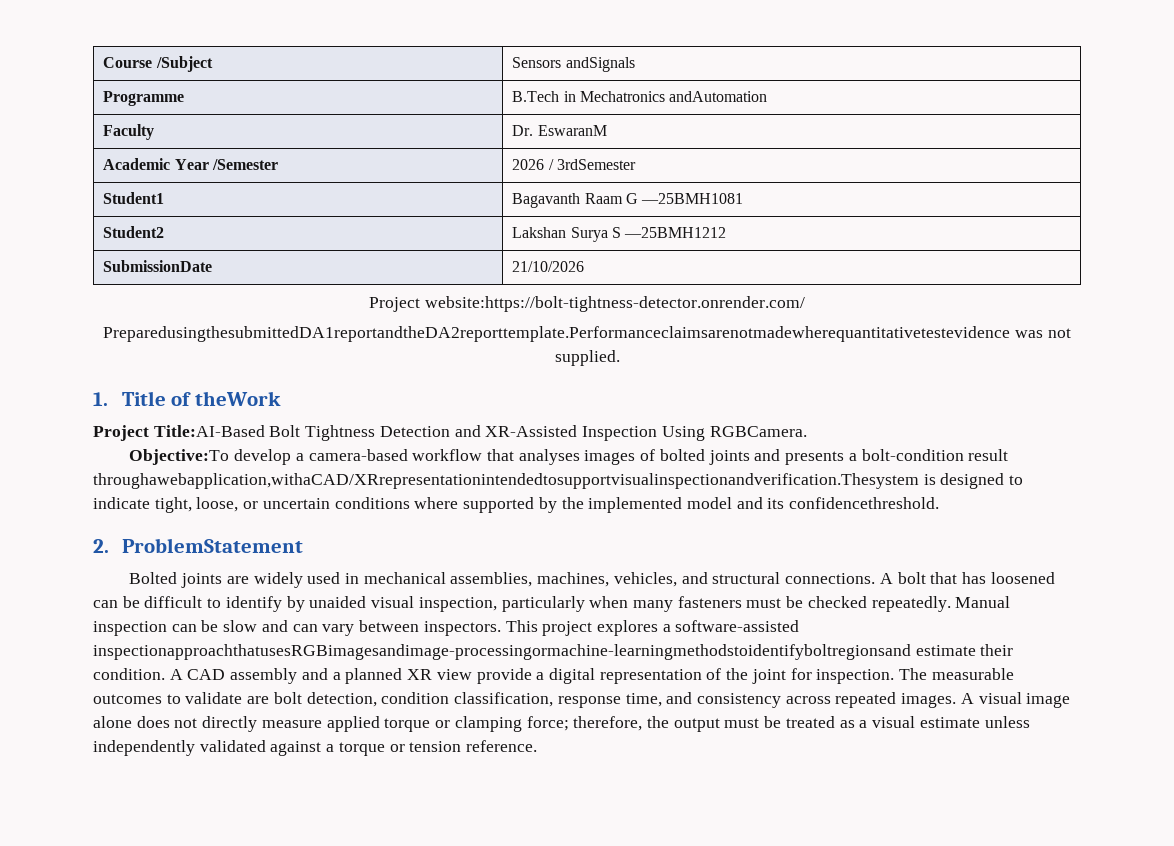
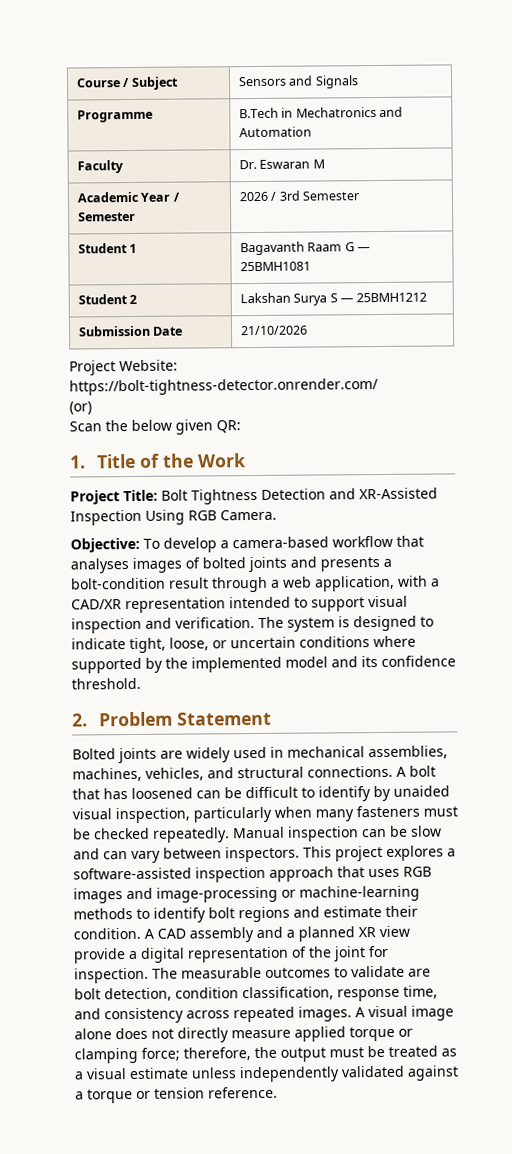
[155,56,213,72] /Subject -> [122,76,179,90] / Subject
[565,57,635,72] andSignals -> [288,75,359,89] and Signals
[669,91,768,102] andAutomation -> [378,106,403,118] [238,126,312,138] and Automation
[537,125,607,136] EswaranM -> [259,159,325,169] Eswaran M
[212,159,279,170] /Semester -> [172,192,180,202] [77,211,136,222] / Semester
[557,159,637,170] [103,192,165,204] 3rdSemester // Student1 -> [278,190,359,201] [77,243,138,254] 3rd Semester // Student 1
[641,193,744,204] [103,226,165,238] —25BMH1081 // Student2 -> [356,247,371,252] [239,261,311,272] [77,294,138,305] — 25BMH1081 // Student 2
[624,227,727,238] [103,260,213,272] [512,261,585,272] [369,296,805,312] [103,326,1071,342] [554,350,620,366] —25BMH1212 // SubmissionDate | 21/10/2026 // Project website:https://bolt-tightness-detector.onrender.com/ // PreparedusingthesubmittedDA1reportandtheDA2reporttemplate.Performanceclaimsarenotmadewherequantitativetestevidence was not supplied. -> [339,292,428,303] [77,325,184,337] [239,325,308,336] [69,359,178,376] [69,378,379,396] [69,401,92,415] [69,419,241,435] — 25BMH1212 // Submission Date | 21/10/2026 // Project Website: https://bolt-tightness-detector.onrender.com/ // (or) // Scan the below given QR:
[194,391,281,406] [93,425,265,441] theWork // Project Title:AI-Based -> [163,453,247,468] [70,489,158,505] the Work // Project Title:
[709,426,807,437] [129,449,230,465] RGBCamera. // Objective:To -> [188,509,277,521] [70,537,160,553] RGB Camera. // Objective: To
[93,473,919,489] throughawebapplication,withaCAD/XRrepresentationintendedtosupportvisualinspectionandverification.Thesystem -> [212,575,440,593] [71,595,408,614] [71,616,335,634] through a web application, with a CAD/XR representation intended to support visual inspection and verification. The system
[789,497,940,509] confidencethreshold. -> [381,655,456,667] [71,677,141,690] confidence threshold.
[121,538,303,553] ProblemStatement -> [99,711,273,727] Problem Statement
[93,644,911,660] inspectionapproachthatusesRGBimagesandimage-processingormachine-learningmethodstoidentifyboltregionsand -> [195,866,432,883] [73,885,420,904] [73,906,320,923] inspection approach that uses RGB images and image-processing or machine-learning methods to identify bolt regions and

